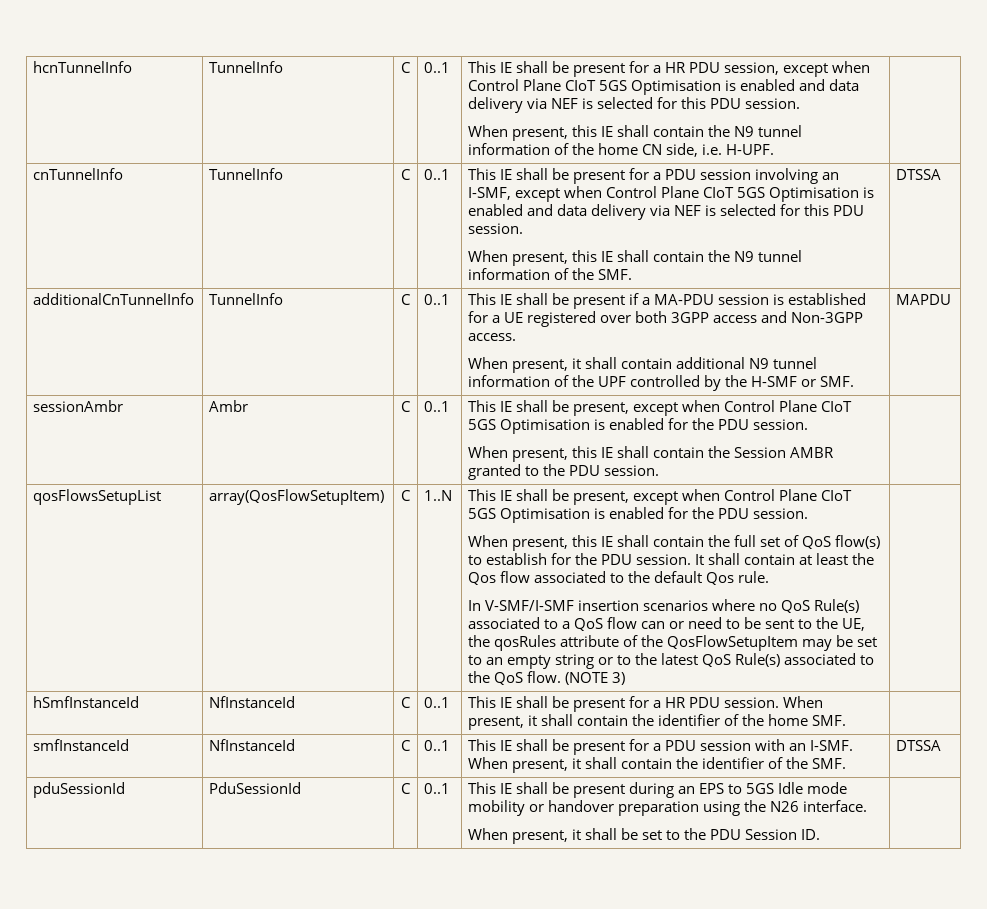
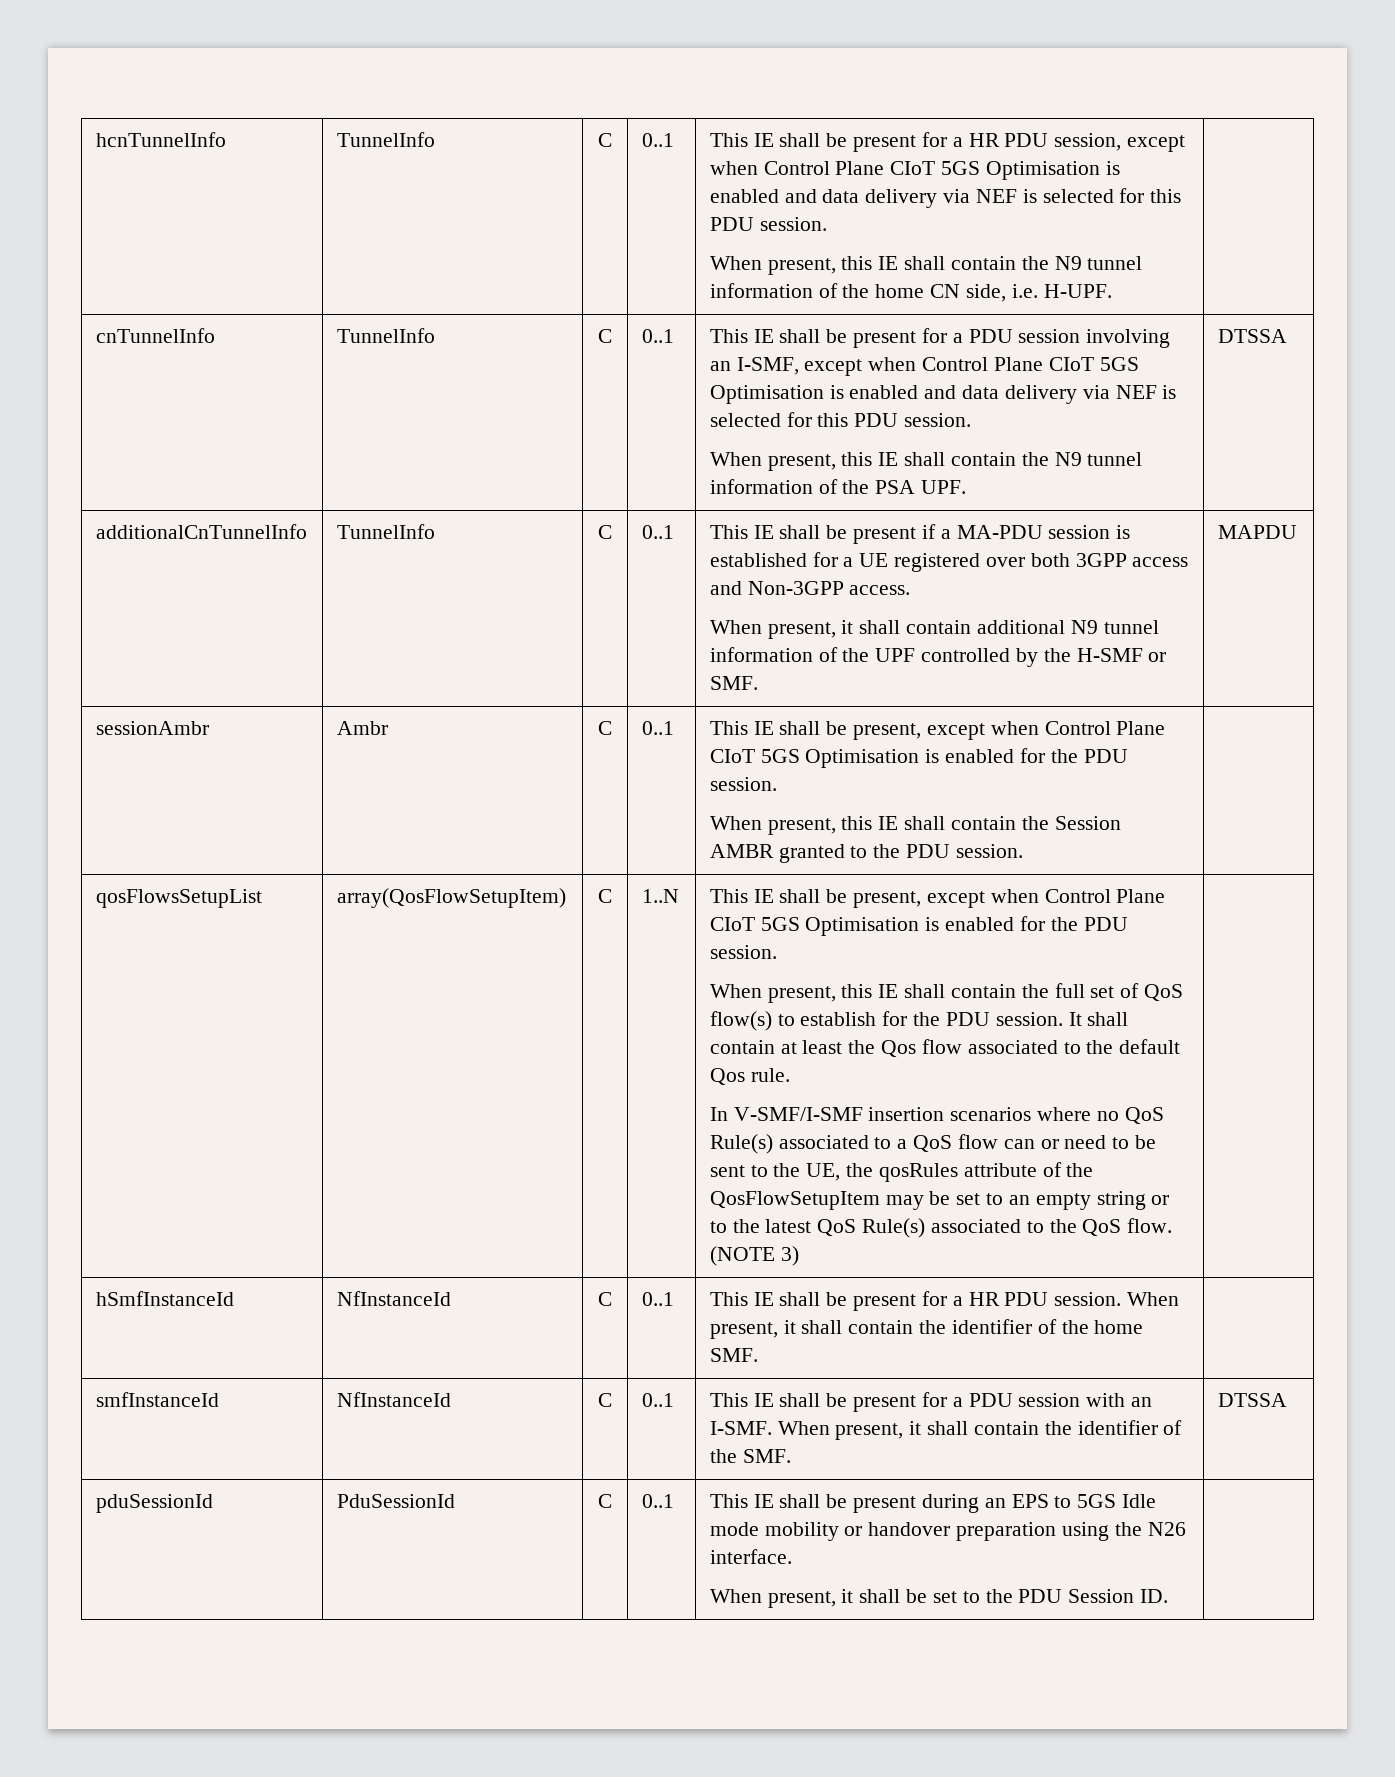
[598,269,633,280] SMF. -> [875,480,967,494] PSA UPF.

